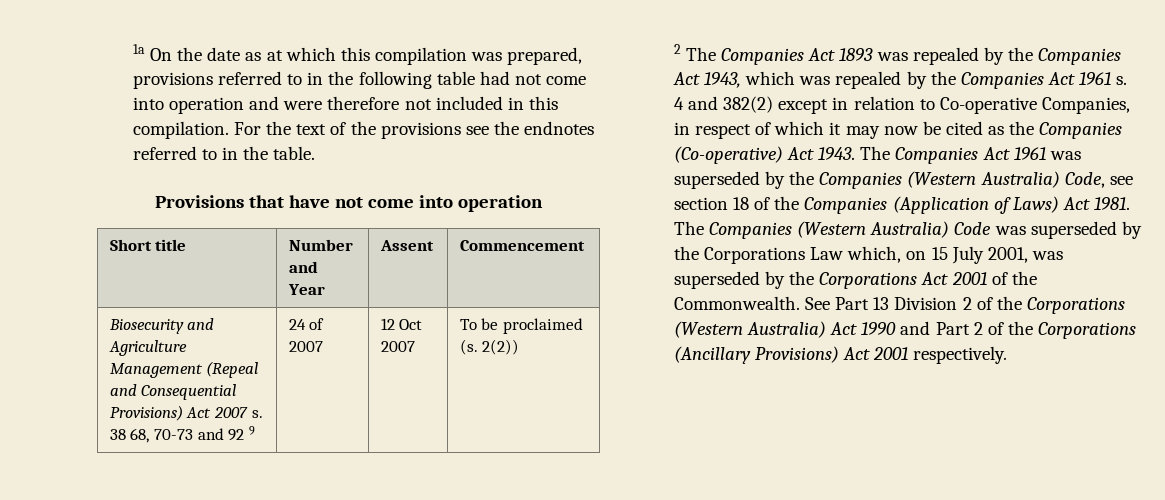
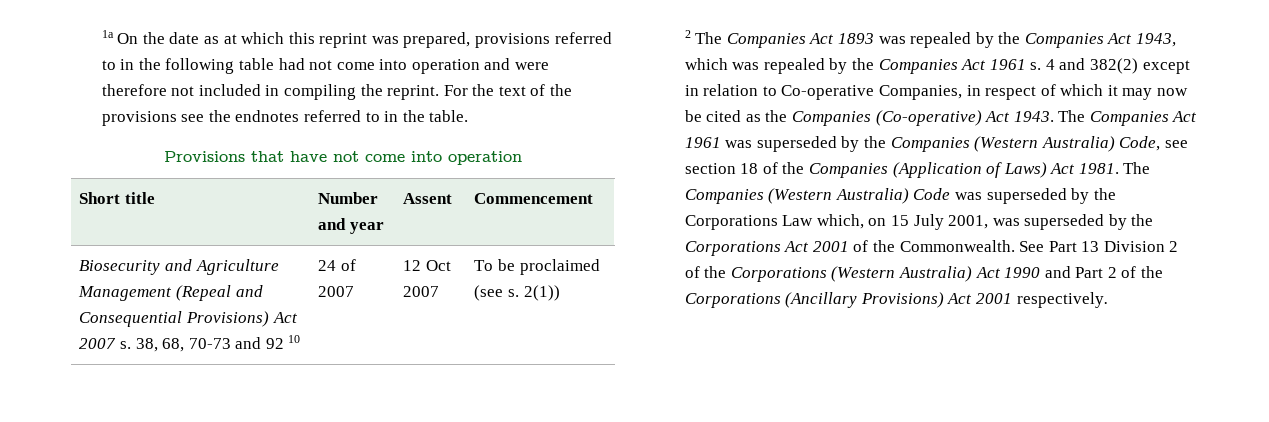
[374,47,467,65] compilation -> [319,33,368,48] reprint
[528,96,558,110] [132,121,229,139] this compilation. -> [283,84,440,100] compiling the reprint.
[287,284,325,295] Year -> [349,222,384,234] year
[109,429,126,440] 38 -> [135,338,158,352] 38,
[248,426,255,435] 9 -> [288,335,301,343] 10
[459,339,520,355] (s. 2(2)) -> [474,285,560,301] (see s. 2(1))

